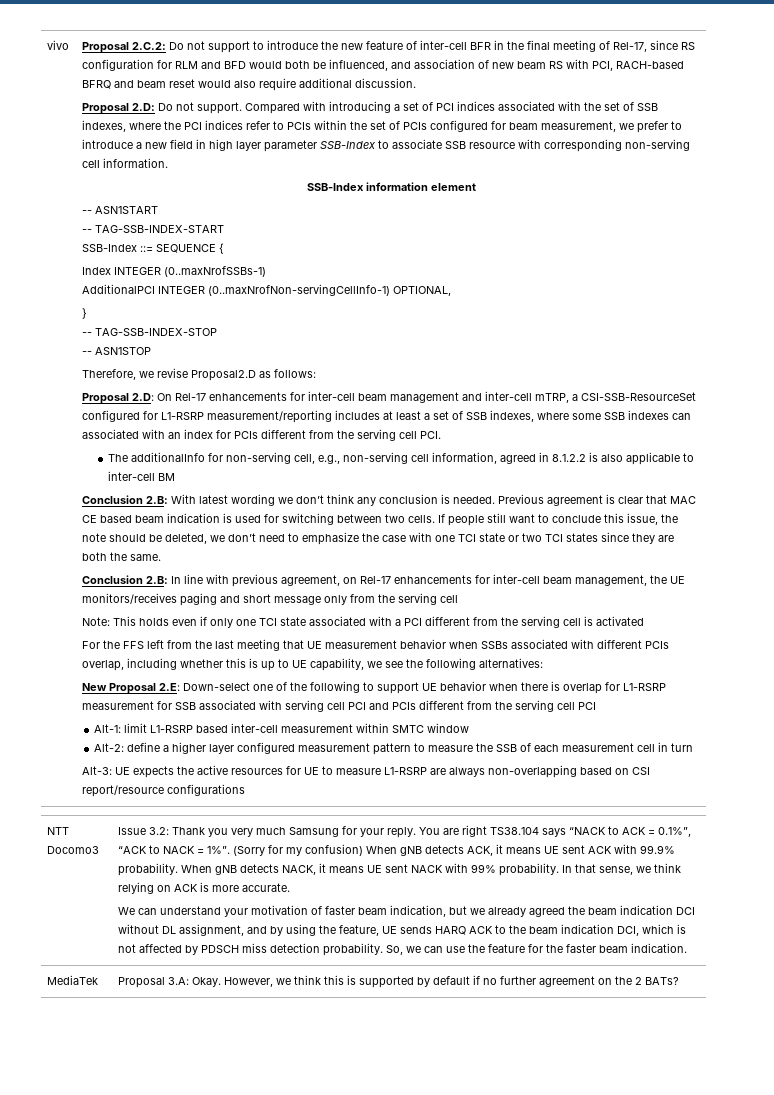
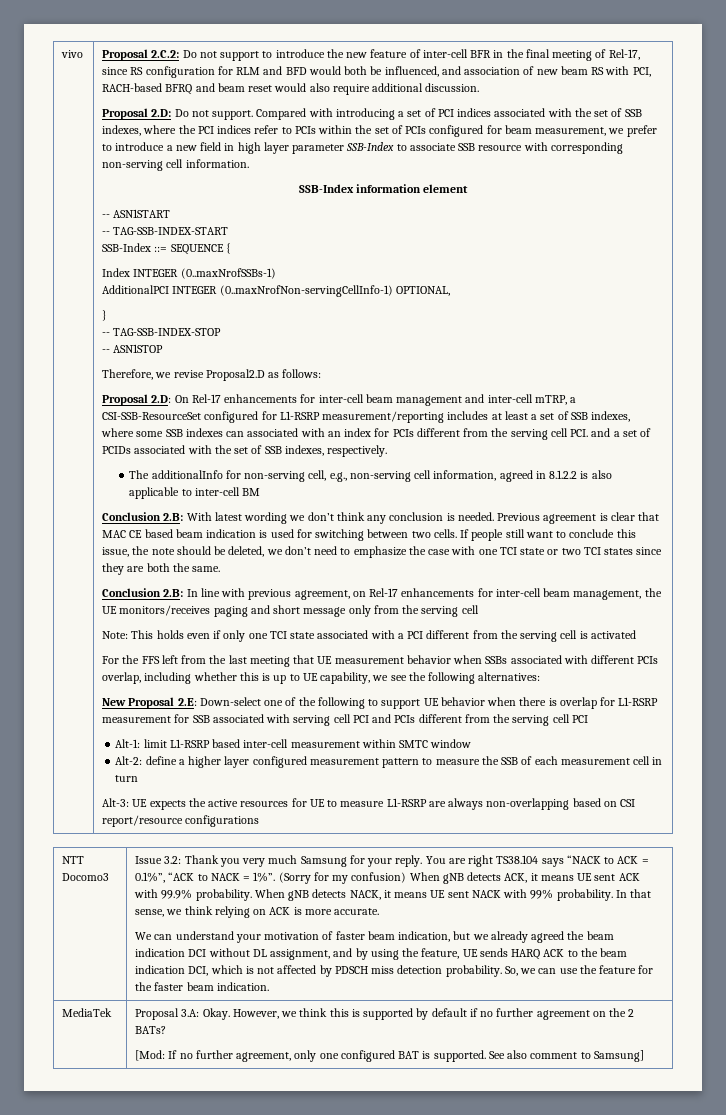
(442, 435) none -> [591,428,652,437] [102,445,388,457] and a set of PCIDs associated with the set of SSB indexes, respectively.
(680, 981) none -> [135,1050,644,1062] // [Mod: If no further agreement, only one configured BAT is supported. See also comment to Samsung]

